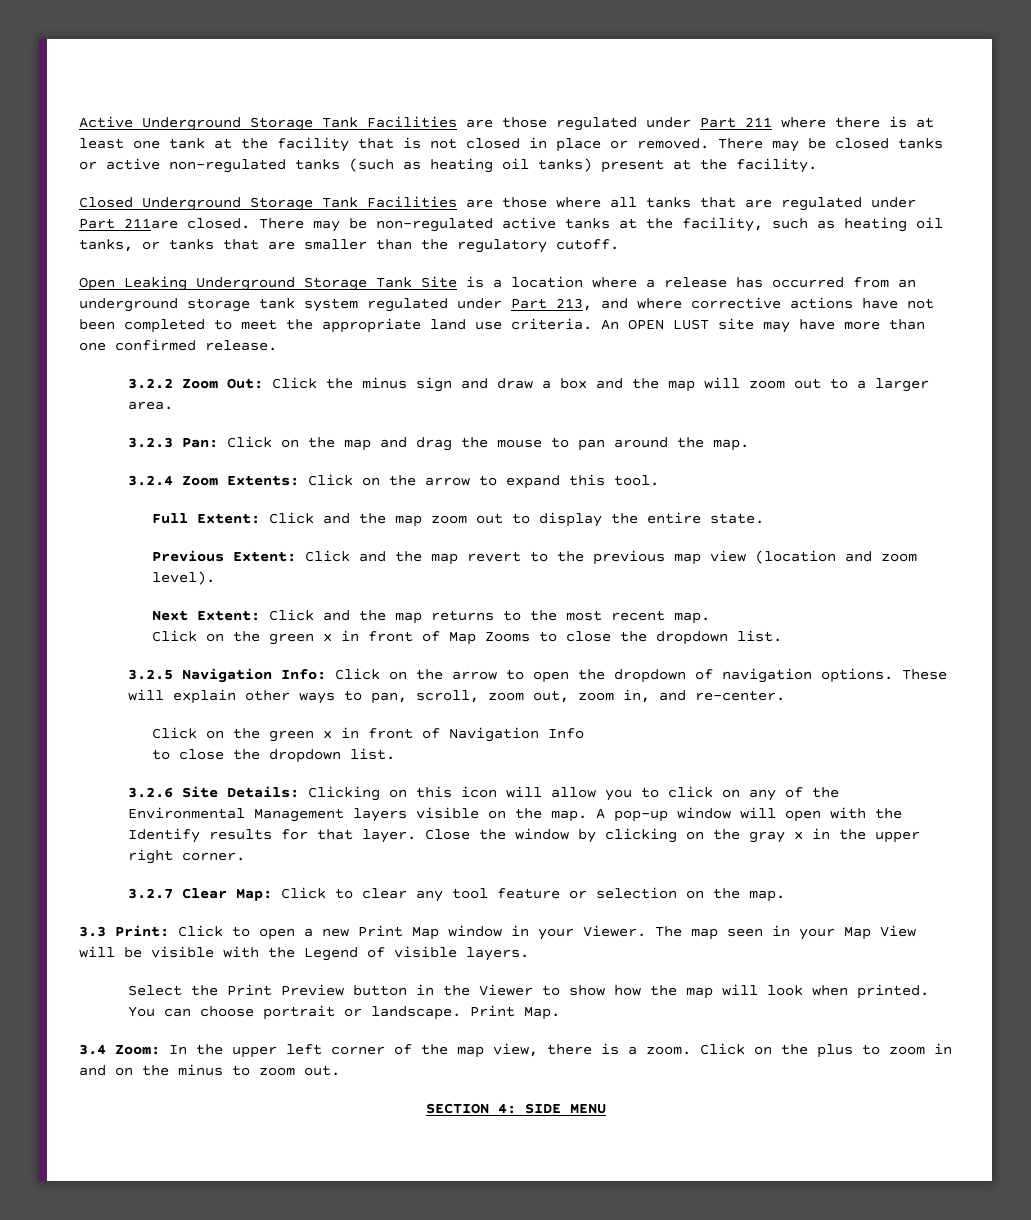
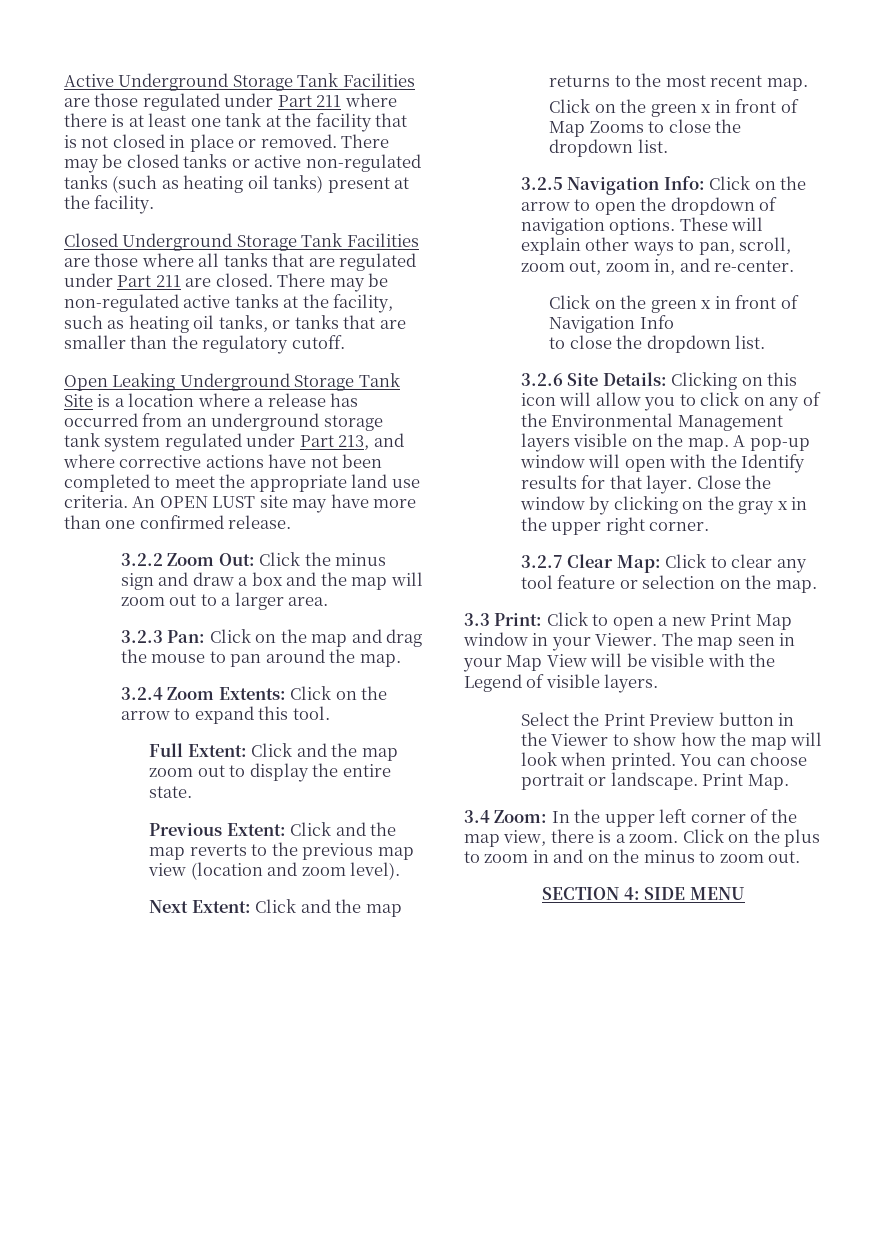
[124,218,178,229] 211are -> [155,275,212,287] 211 are
[466,551,521,562] revert -> [189,844,247,856] reverts

